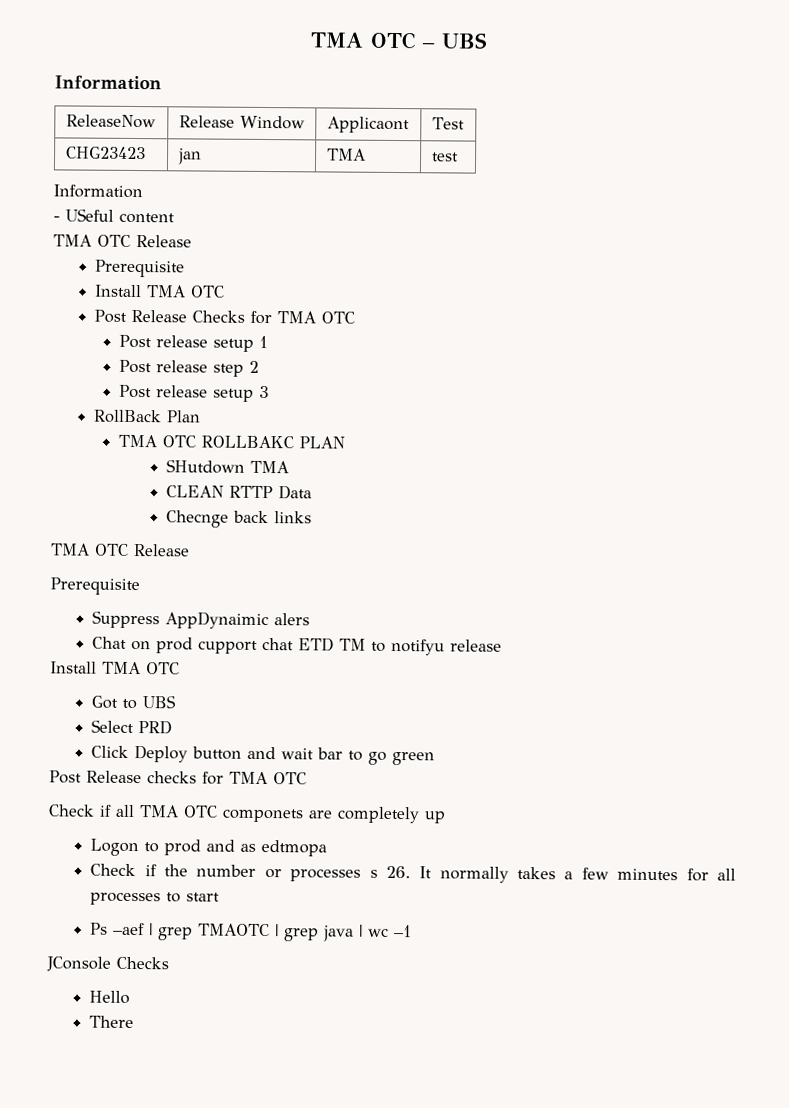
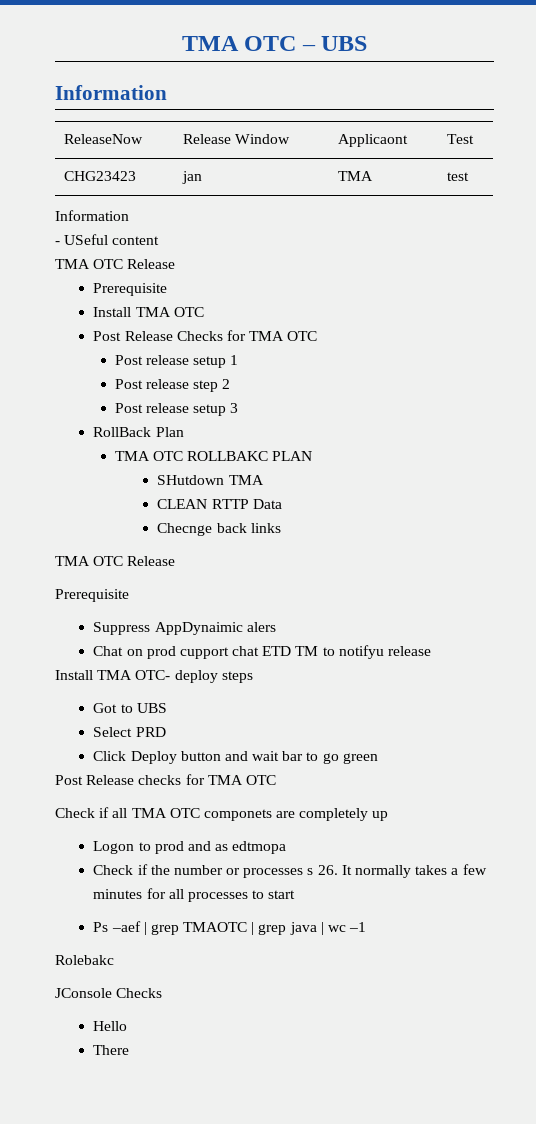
[146,662,180,675] OTC -> [135,670,253,683] OTC- deploy steps
(413, 931) none -> [55,955,114,965] // Rolebakc

